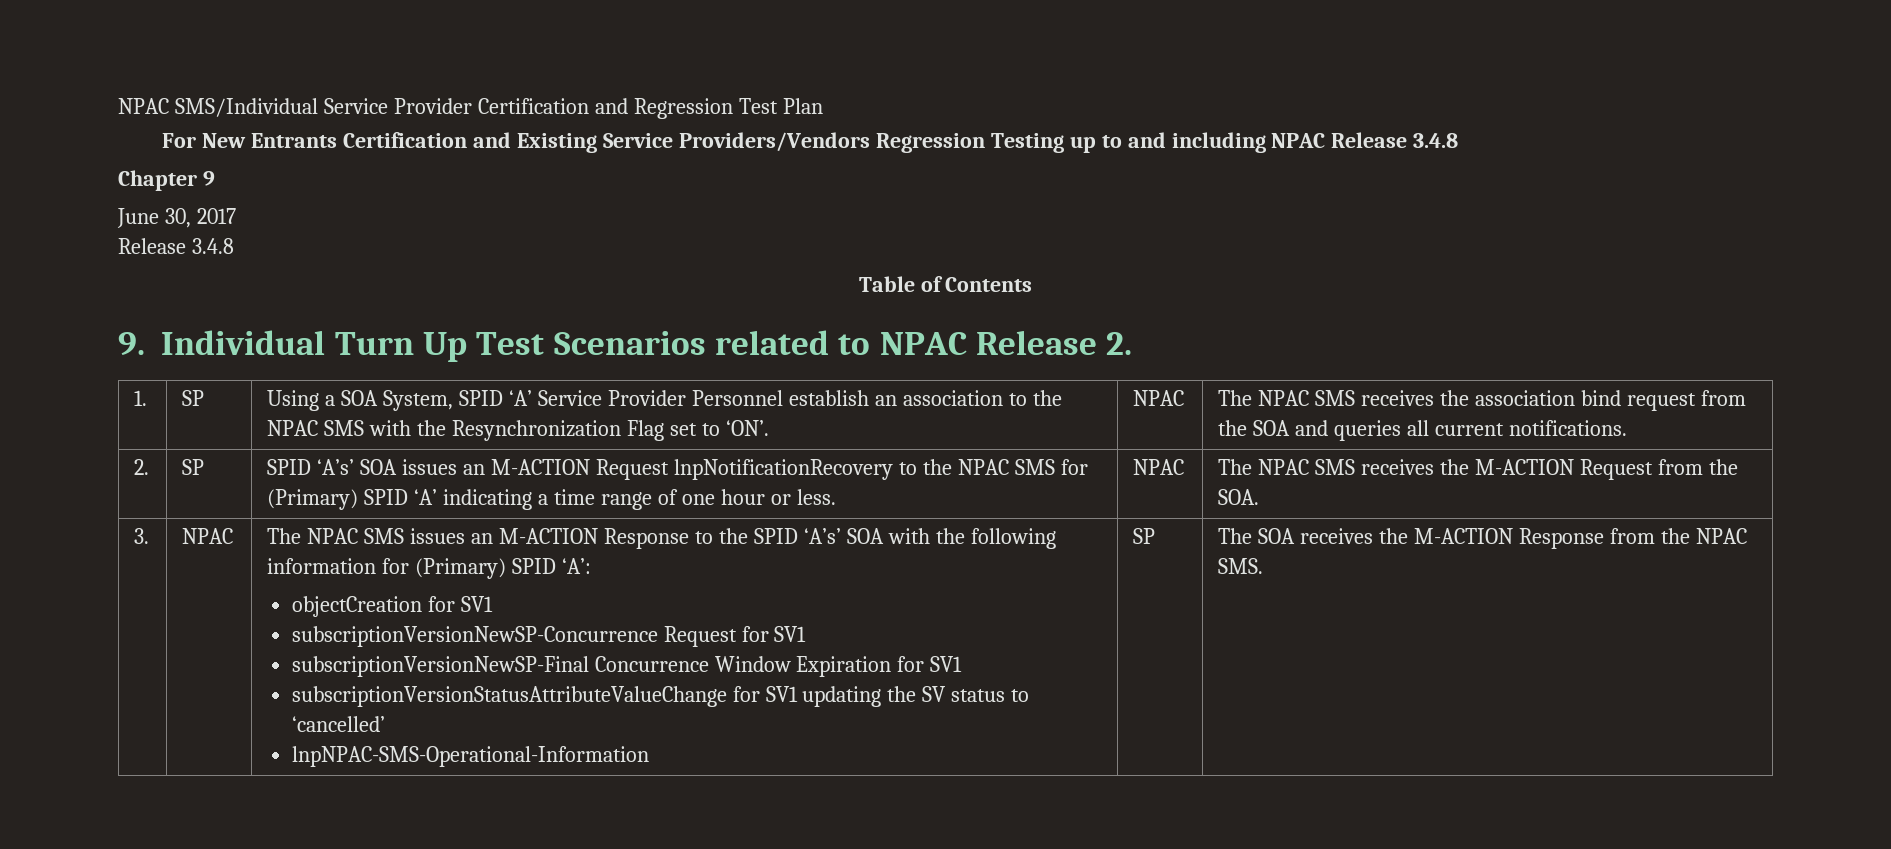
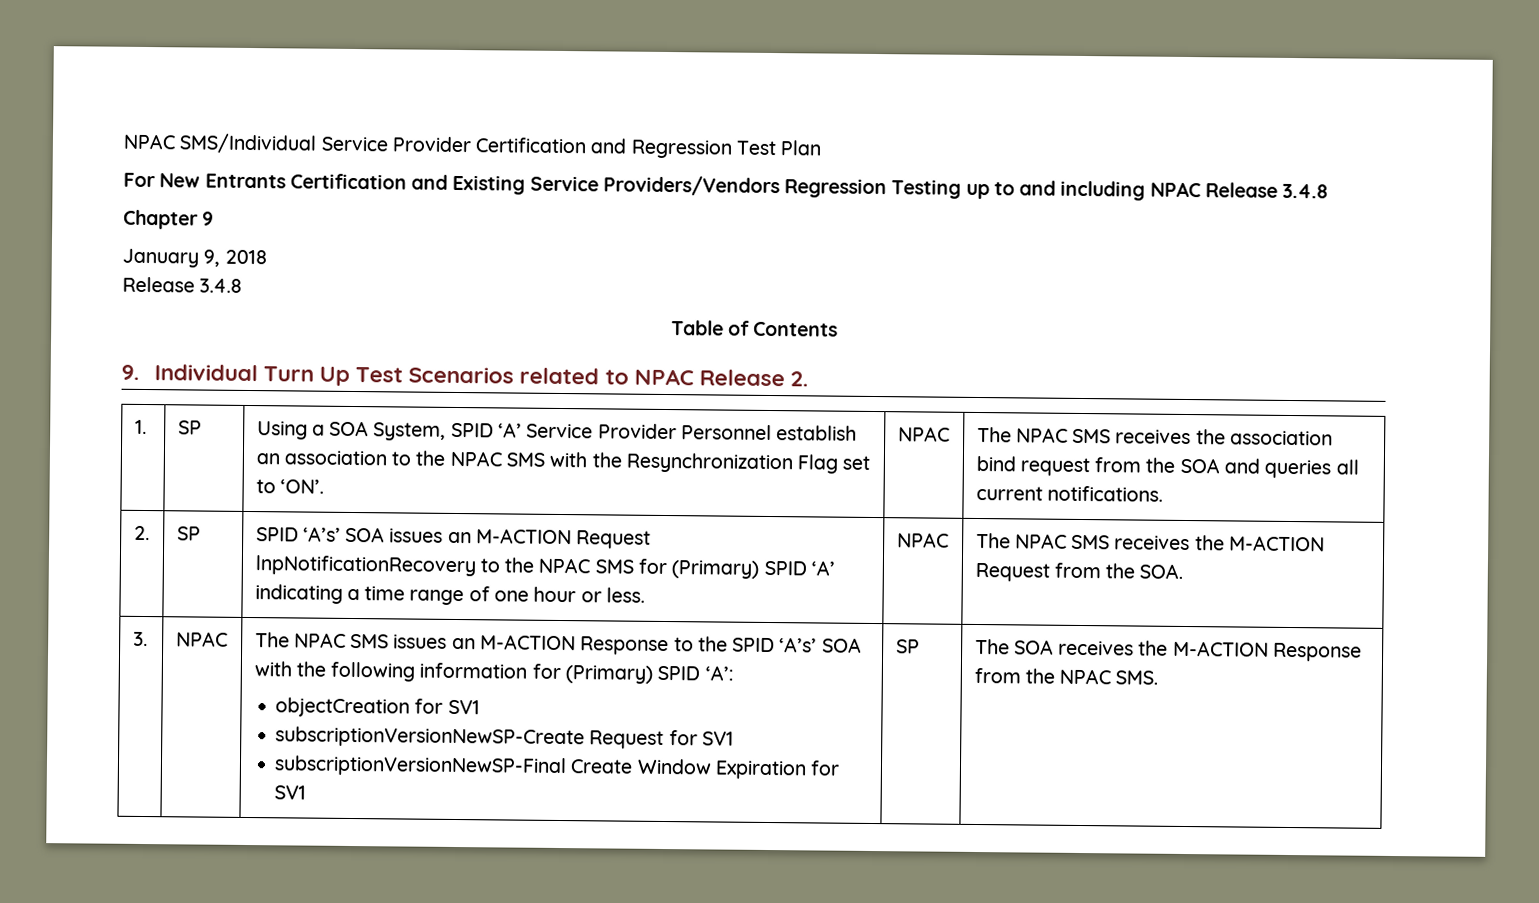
[117,208,236,228] June 30, 2017 -> [122,248,267,268] January 9, 2018
[291,626,658,647] subscriptionVersionNewSP-Concurrence -> [275,726,586,749] subscriptionVersionNewSP-Create
[594,656,709,672] Concurrence -> [570,759,634,774] Create
[291,686,1030,707] [291,716,385,732] [291,746,649,767] // subscriptionVersionStatusAttributeValueChange for SV1 updating the SV status to ‘cancelled’ // lnpNPAC-SMS-Operational-Information -> (307, 792) none

